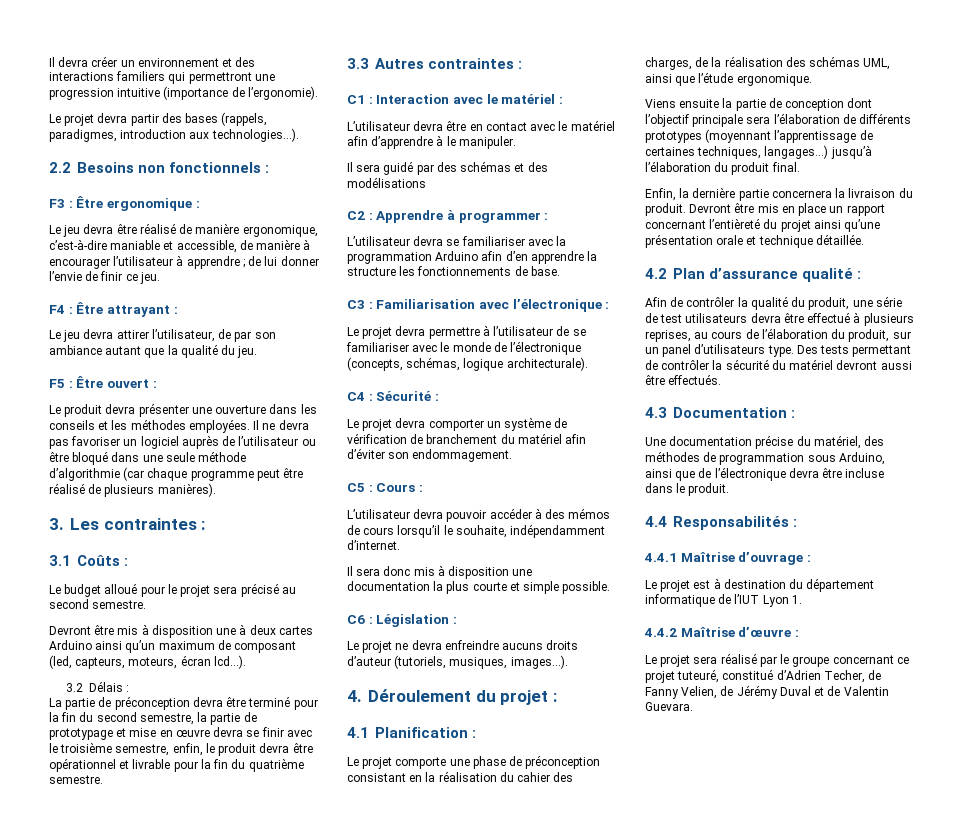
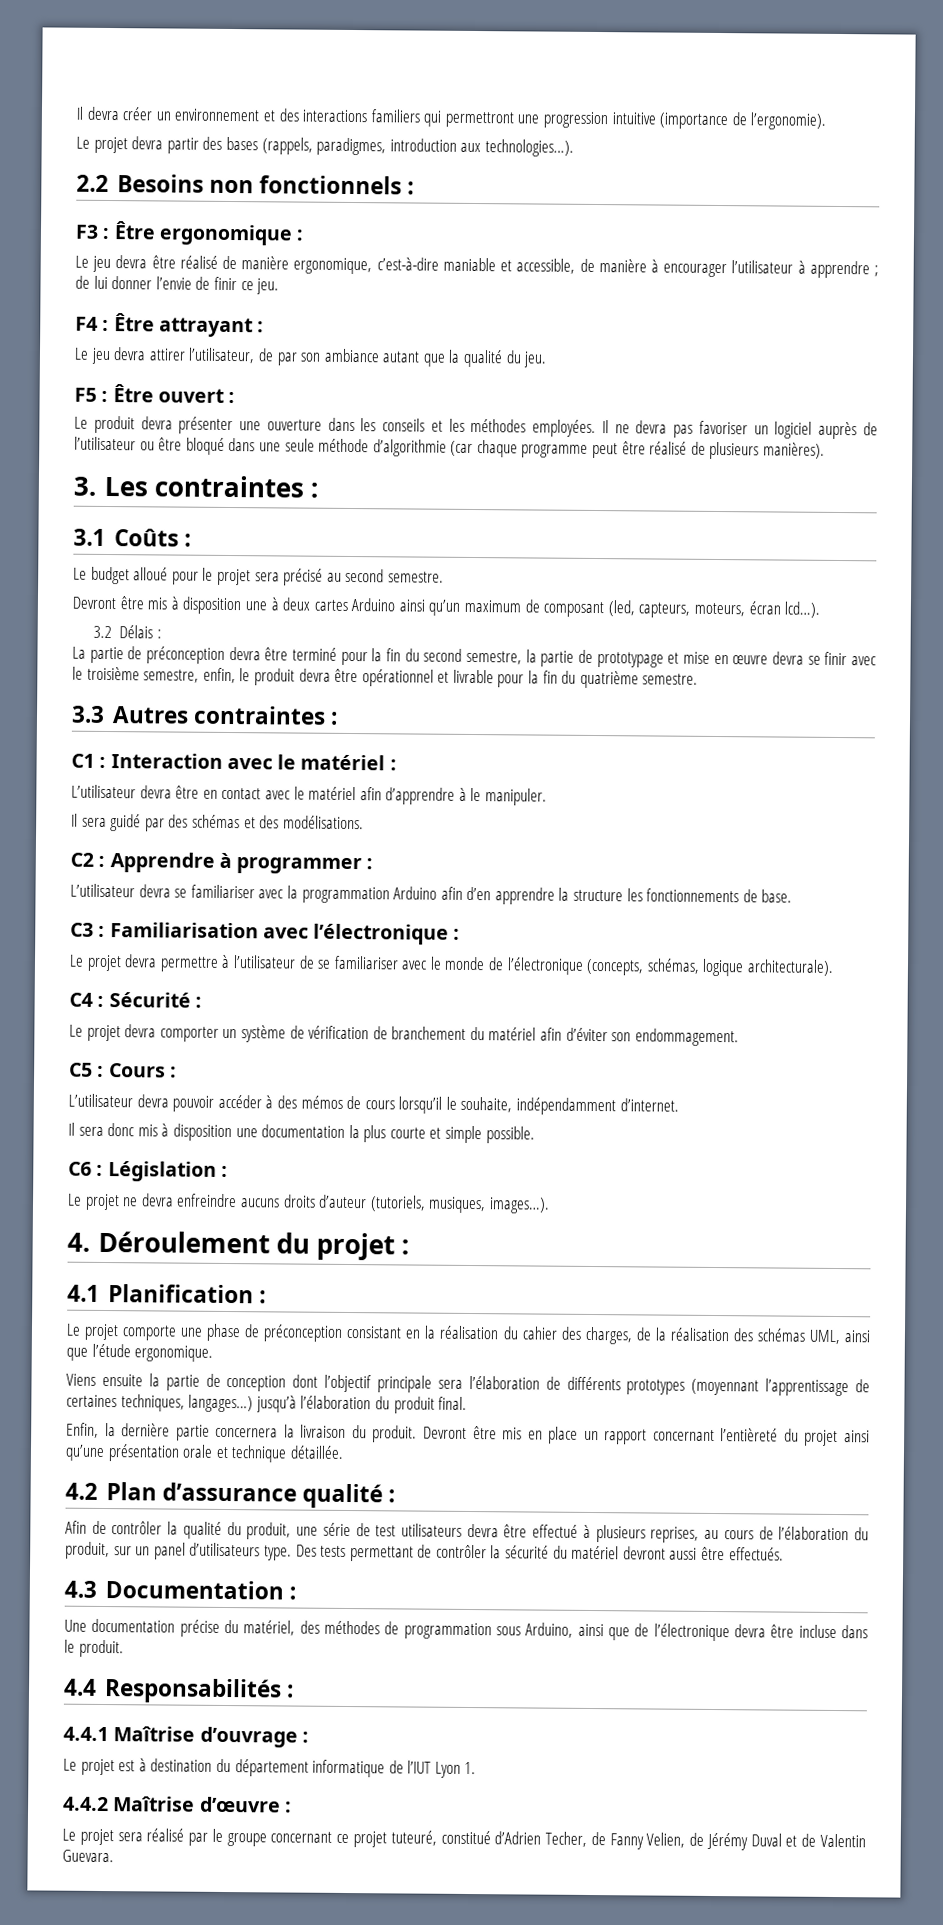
[347,177,426,188] modélisations -> [282,815,364,830] modélisations.

